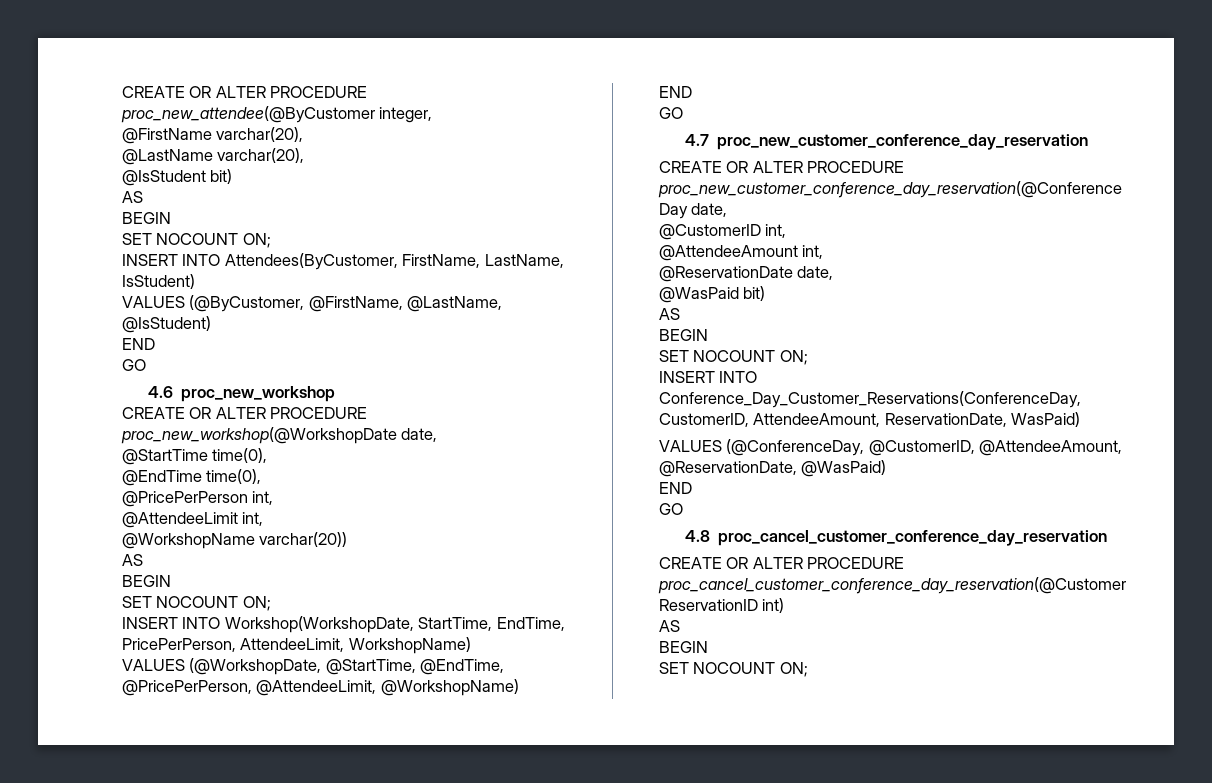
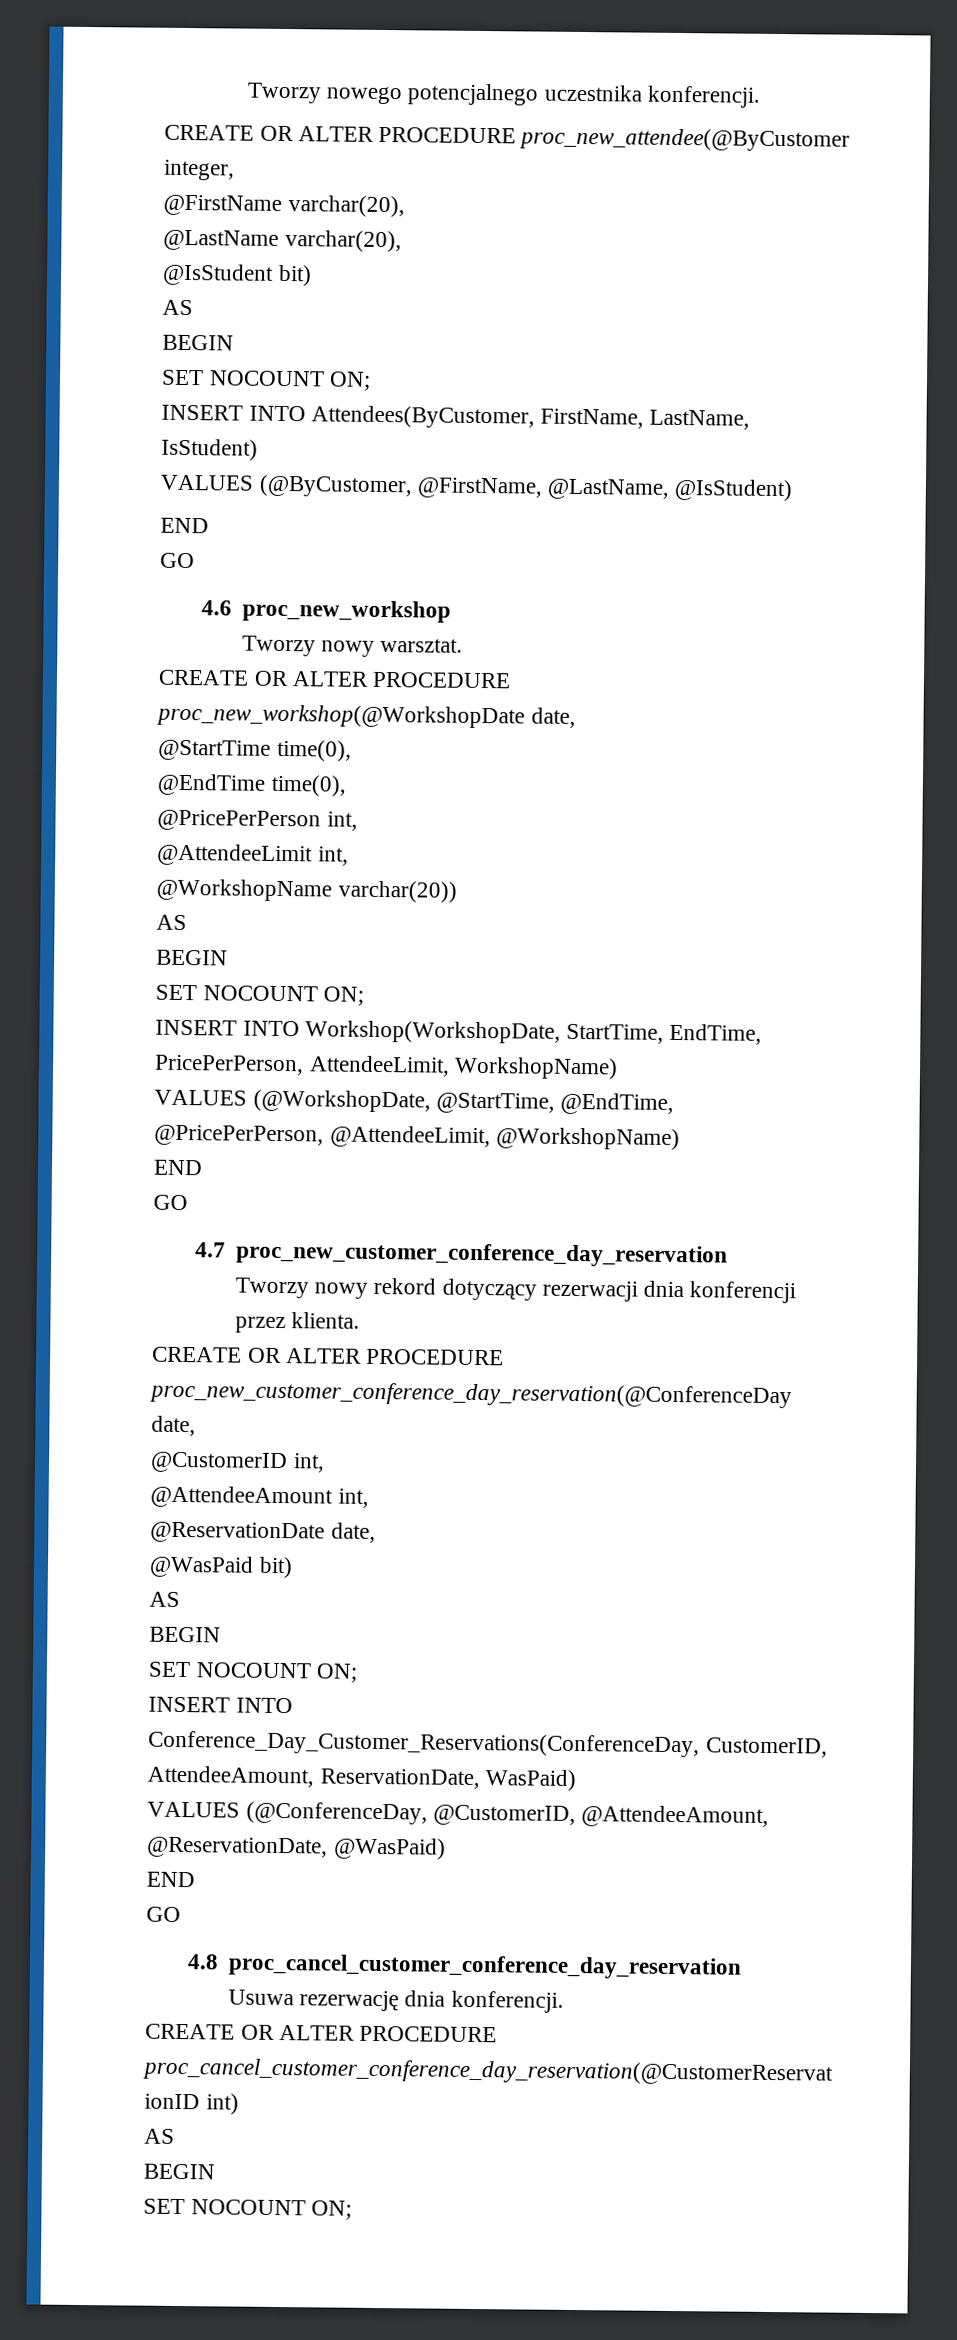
(121, 92) none -> [247,82,760,108] Tworzy nowego potencjalnego uczestnika konferencji. //
(336, 394) none -> [242,635,464,657] // Tworzy nowy warsztat.
(1089, 142) none -> [235,1277,797,1304] [235,1312,361,1334] // Tworzy nowy rekord dotyczący rezerwacji dnia konferencji przez klienta.
(1108, 538) none -> [228,1989,564,2013] // Usuwa rezerwację dnia konferencji.

